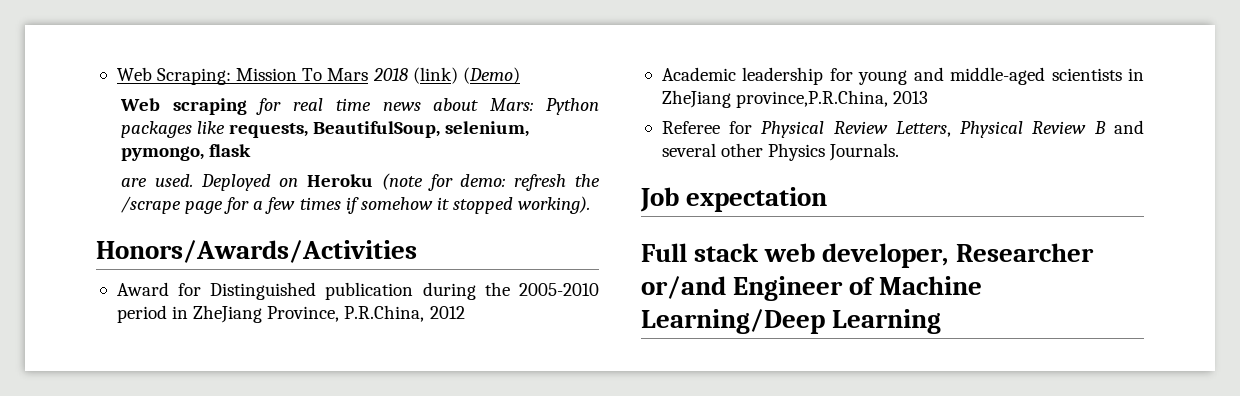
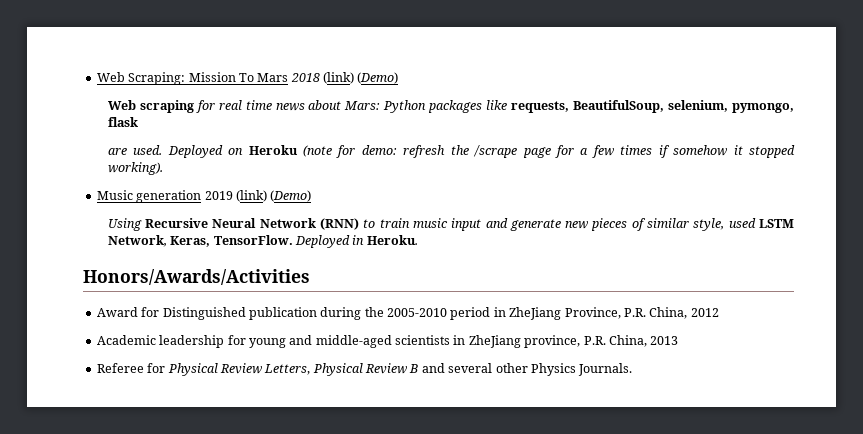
(591, 205) none -> [96,190,312,203] [107,218,795,231] [107,235,418,248] // Music generation 2019 (link) (Demo) // Using Recursive Neural Network (RNN) to train music input and generate new pieces of similar style, used LSTM Network, Keras, TensorFlow. Deployed in Heroku.
[344,305,425,322] P.R.China, -> [623,307,688,319] P.R. China,
[736,90,889,108] province,P.R.China, -> [524,335,647,348] province, P.R. China,
[640,187,828,212] [641,243,1094,268] [641,276,983,301] [641,309,942,334] // Job expectation // Full stack web developer, Researcher or/and Engineer of Machine Learning/Deep Learning -> (633, 369) none

